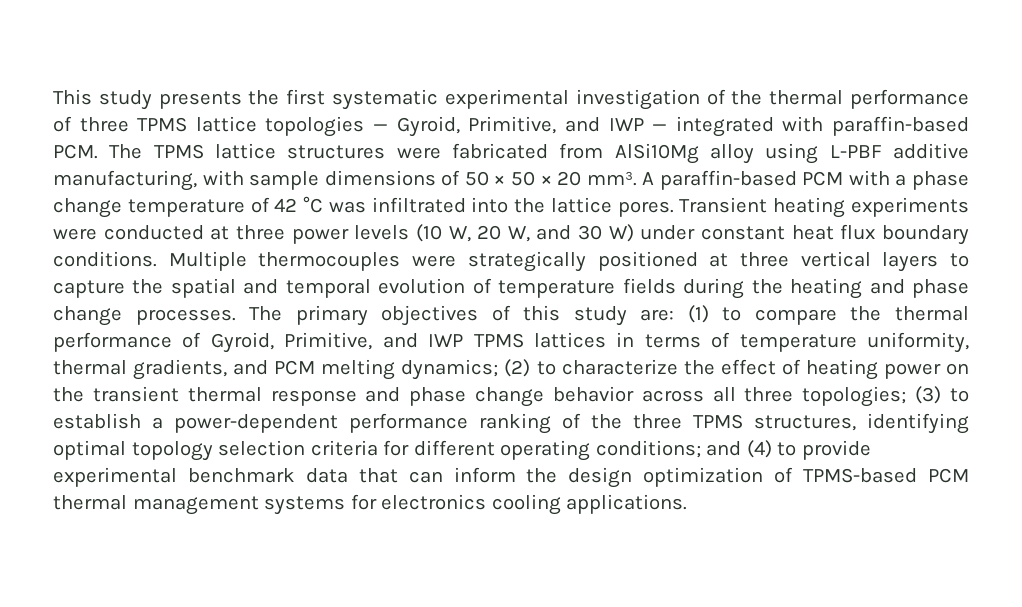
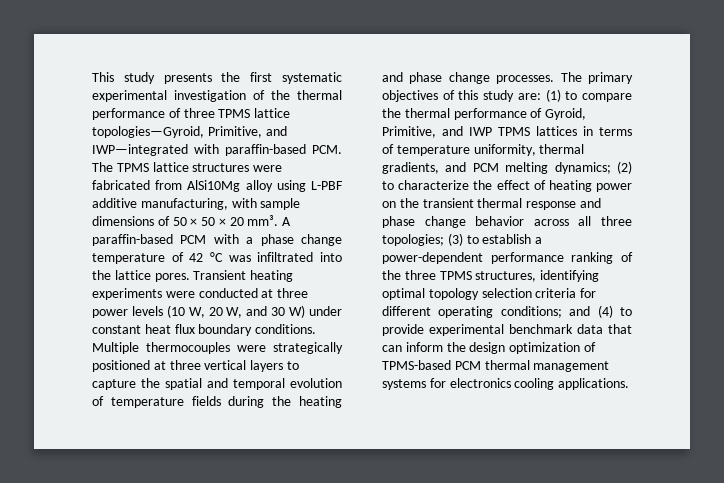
[265,116,774,137] topologies — Gyroid, Primitive, and IWP — integrated -> [92,126,287,138] [92,144,188,156] topologies—Gyroid, Primitive, and IWP—integrated

